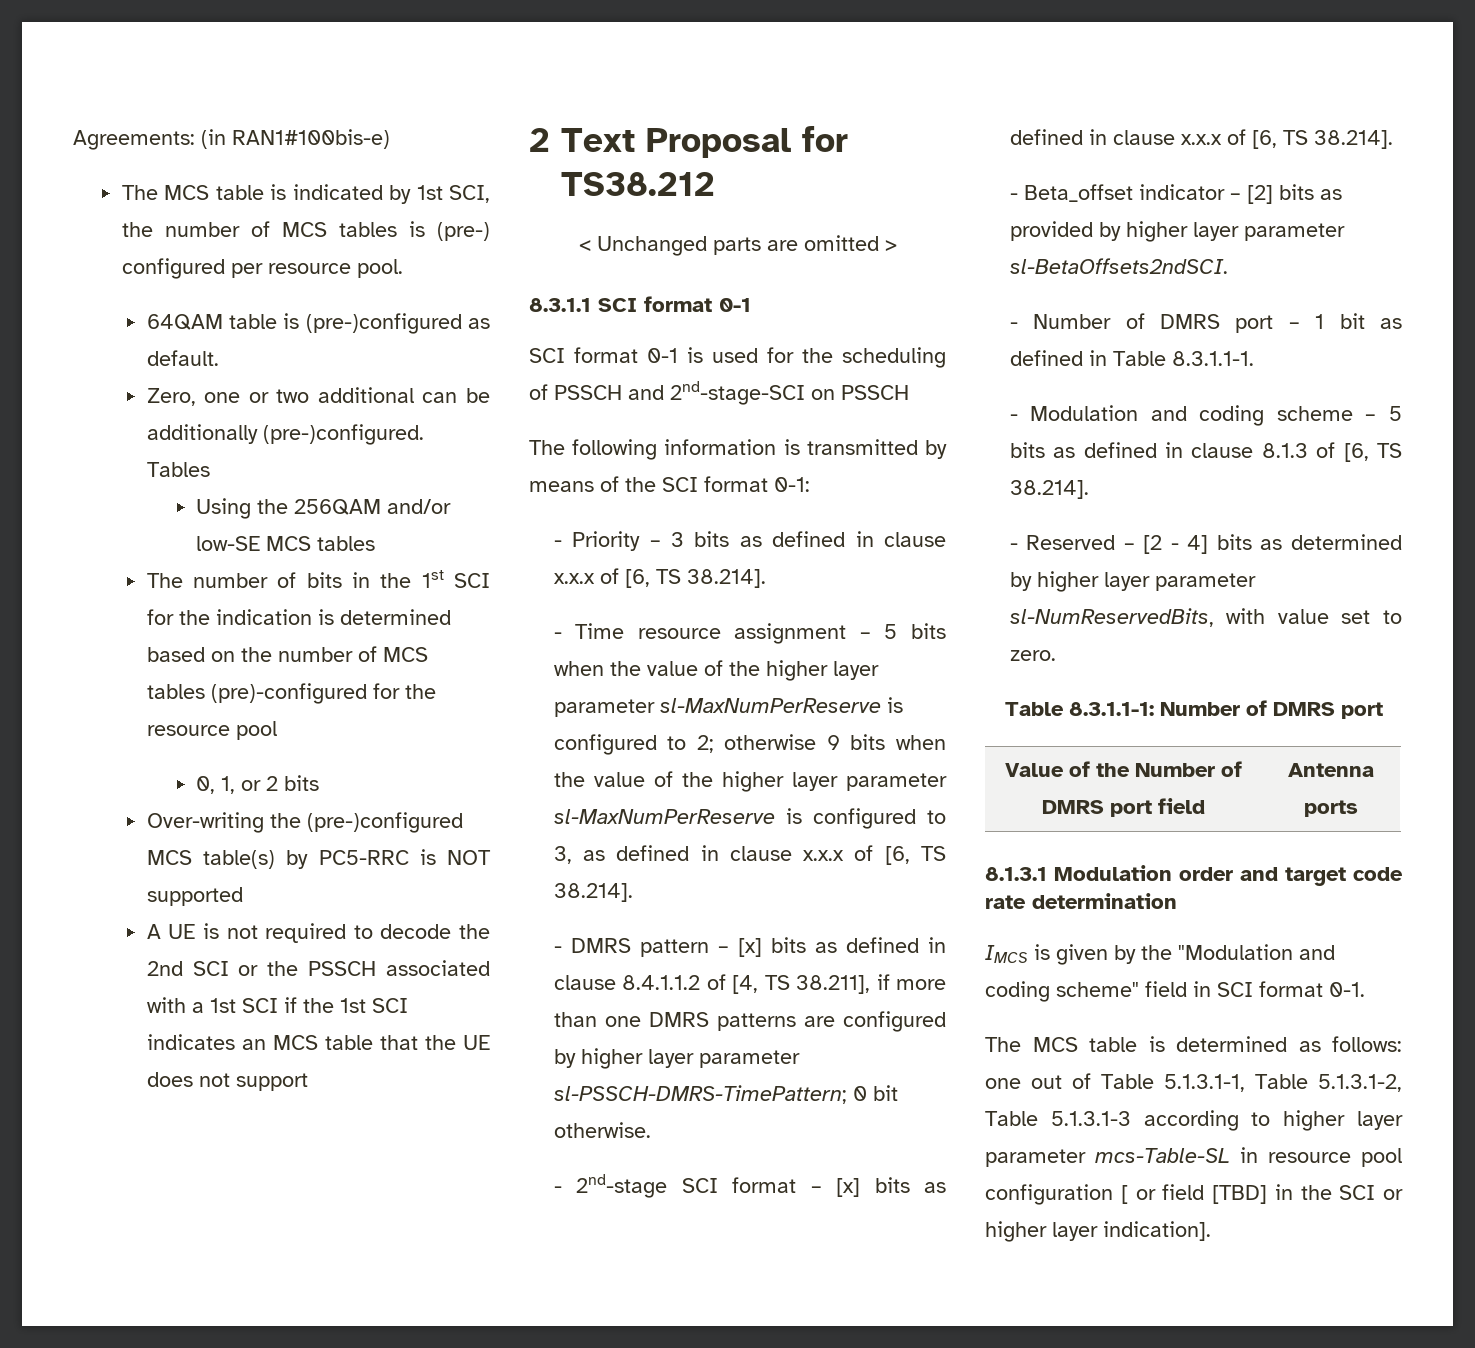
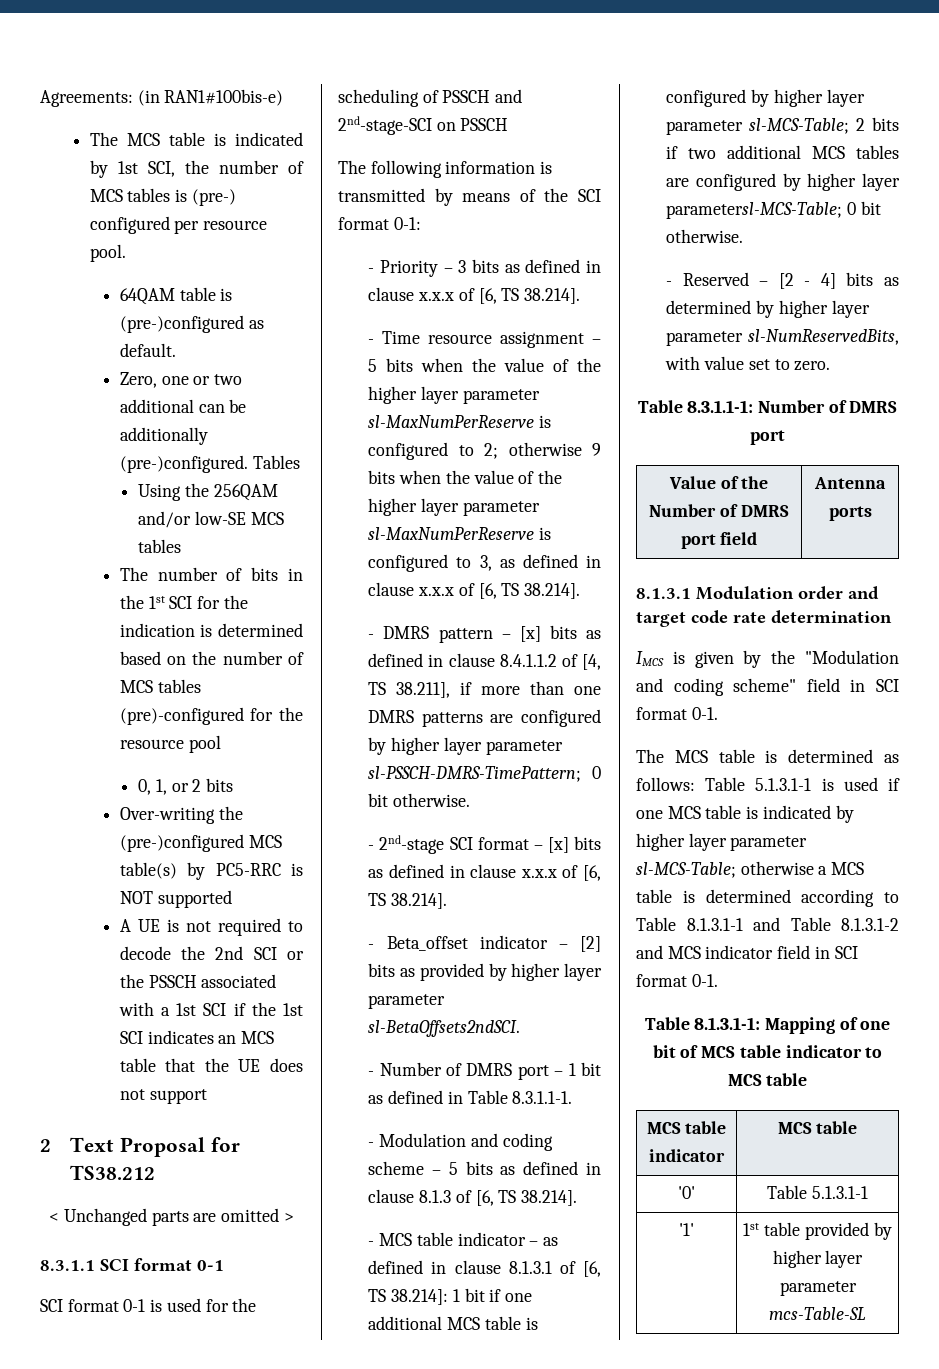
(1089, 489) none -> [368,1232,558,1246] [368,1260,601,1277] [368,1288,532,1305] [368,1316,538,1330] [666,89,865,107] [666,117,899,135] [666,145,899,159] [666,173,900,191] [666,201,881,219] [666,229,744,243] // - MCS table indicator – as defined in clause 8.1.3.1 of [6, TS 38.214]: 1 bit if one additional MCS table is configured by higher layer parameter sl-MCS-Table; 2 bits if two additional MCS tables are configured by higher layer parametersl-MCS-Table; 0 bit otherwise.
[985,1073,1402,1092] [985,1110,1403,1131] [985,1147,1402,1167] [985,1184,1403,1205] [985,1221,1211,1242] one out of Table 5.1.3.1-1, Table 5.1.3.1-2, Table 5.1.3.1-3 according to higher layer parameter mcs-Table-SL in resource pool configuration [ or field [TBD] in the SCI or higher layer indication]. -> [705,777,900,791] [636,805,854,823] [636,833,808,851] [636,861,865,878] [636,889,899,907] [636,917,899,931] [636,945,858,959] [636,974,718,987] [644,1017,891,1034] [652,1045,883,1058] [727,1073,808,1086] [646,1121,727,1134] [649,1149,725,1162] [777,1121,858,1134] [678,1186,695,1199] [767,1185,868,1199] [679,1223,694,1236] [743,1222,892,1240] [772,1250,864,1268] [779,1281,857,1296] [769,1307,866,1320] Table 5.1.3.1-1 is used if one MCS table is indicated by higher layer parameter sl-MCS-Table; otherwise a MCS table is determined according to Table 8.1.3.1-1 and Table 8.1.3.1-2 and MCS indicator field in SCI format 0-1. // Table 8.1.3.1-1: Mapping of one bit of MCS table indicator to MCS table // MCS table indicator | MCS table // '0' | Table 5.1.3.1-1 // '1' | 1st table provided by higher layer parameter mcs-Table-SL

